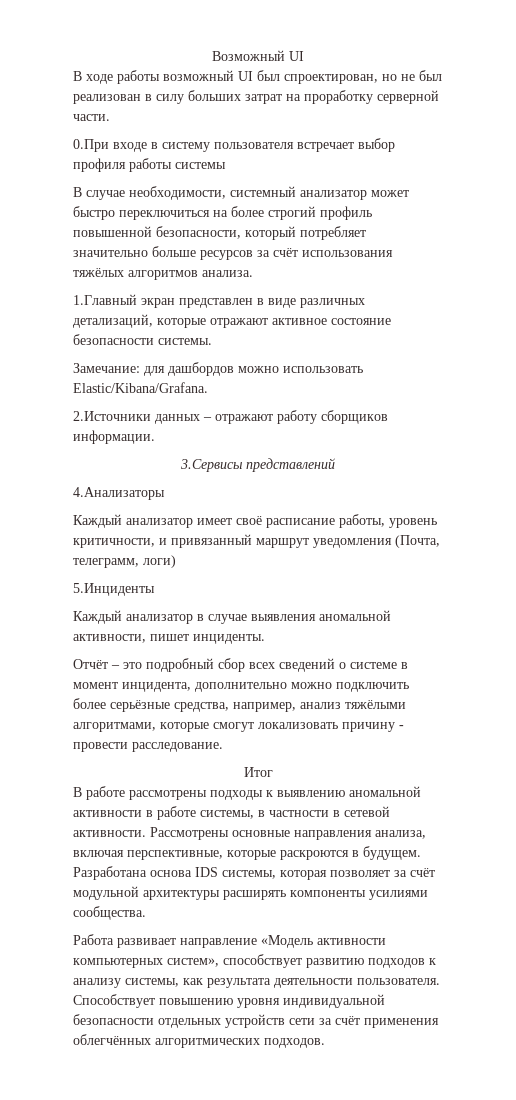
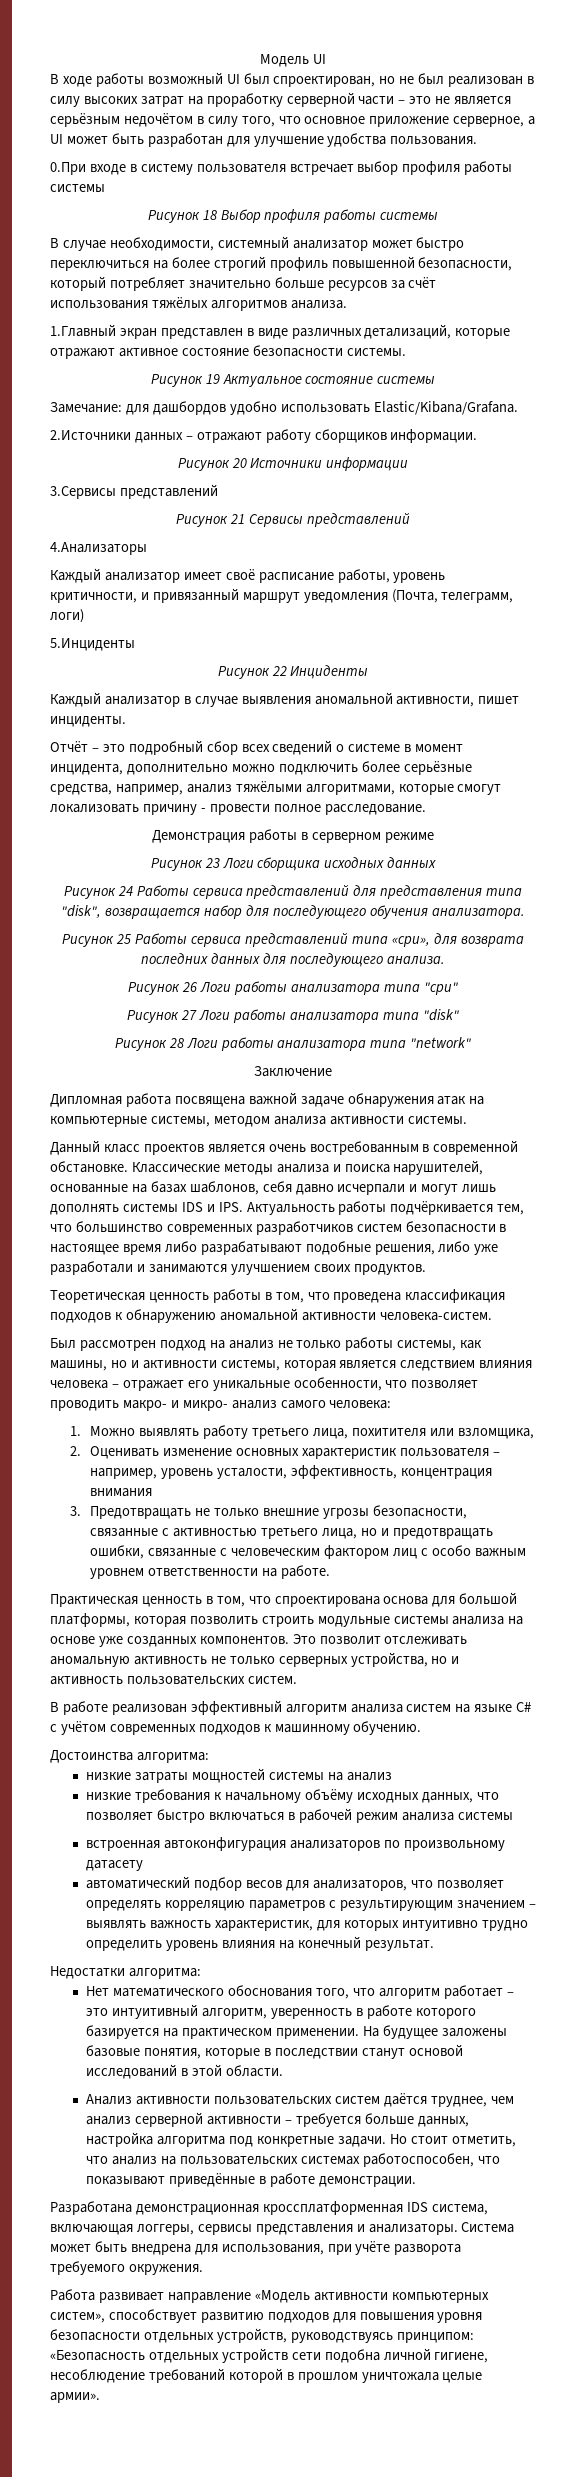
[212,50,285,61] Возможный -> [260,54,310,67] Модель
[188,90,241,101] больших -> [83,96,138,104] высоких
[73,114,110,121] части. -> [358,96,512,105] [50,113,536,127] [50,133,478,147] части – это не является серьёзным недочётом в силу того, что основное приложение серверное, а UI может быть разработан для улучшение удобства пользования.
(226, 165) none -> [147,209,439,223] // Рисунок 18 Выбор профиля работы системы
(212, 341) none -> [150,374,436,387] // Рисунок 19 Актуальное состояние системы
[238,366,279,373] можно -> [229,401,277,415] удобно
[180,459,242,472] 3.Сервисы -> [177,457,409,471] [50,484,218,499] [176,514,303,527] Рисунок 20 Источники информации // 3.Сервисы представлений // Рисунок 21 Сервисы
(155, 589) none -> [217,665,369,679] // Рисунок 22 Инциденты
(128, 747) none -> [273,804,321,813] полное
[243,767,273,777] [73,786,421,800] [73,806,390,820] [73,827,426,840] [73,846,421,860] [73,866,435,880] [73,886,428,900] [73,906,146,920] Итог // В работе рассмотрены подходы к выявлению аномальной активности в работе системы, в частности в сетевой активности. Рассмотрены основные направления анализа, включая перспективные, которые раскроются в будущем. Разработана основа IDS системы, которая позволяет за счёт модульной архитектуры расширять компоненты усилиями сообщества. -> [152,829,434,843] [150,857,437,871] [63,885,523,899] [61,905,525,919] [62,933,524,947] [141,953,445,967] [128,981,458,995] [127,1009,459,1023] [114,1037,472,1051] [254,1066,332,1077] [50,1092,485,1107] [50,1116,467,1127] [50,1140,519,1155] [50,1160,484,1175] [50,1181,497,1195] [50,1201,525,1215] [50,1221,507,1235] [50,1241,499,1255] [50,1261,426,1275] [50,1289,506,1303] [50,1308,492,1323] [50,1337,483,1351] [50,1360,533,1371] [50,1377,479,1391] [50,1400,392,1411] [70,1425,534,1439] [70,1446,501,1459] [90,1465,493,1479] [90,1488,153,1497] [70,1505,468,1519] [90,1528,493,1539] [90,1545,526,1559] [90,1565,331,1579] [50,1592,518,1607] [50,1613,524,1627] [50,1634,468,1647] [50,1652,460,1667] [50,1676,297,1685] [50,1700,532,1715] [50,1721,422,1735] [50,1750,209,1763] [86,1768,392,1783] [86,1789,499,1803] [86,1808,513,1823] [86,1837,505,1851] [86,1860,144,1871] [86,1876,504,1891] [86,1900,536,1911] [86,1920,528,1931] [86,1936,434,1951] [50,1966,201,1979] [86,1985,514,1999] [86,2004,476,2019] [86,2025,507,2039] [86,2044,463,2059] [86,2064,283,2079] [86,2093,514,2107] [86,2112,469,2127] [86,2132,516,2147] [86,2153,500,2167] [86,2173,416,2187] [50,2201,488,2215] [50,2222,515,2235] [50,2241,462,2255] [50,2261,203,2275] Демонстрация работы в серверном режиме // Рисунок 23 Логи сборщика исходных данных // Рисунок 24 Работы сервиса представлений для представления типа "disk", возвращается набор для последующего обучения анализатора. // Рисунок 25 Работы сервиса представлений типа «cpu», для возврата последних данных для последующего анализа. // Рисунок 26 Логи работы анализатора типа "cpu" // Рисунок 27 Логи работы анализатора типа "disk" // Рисунок 28 Логи работы анализатора типа "network" // Заключение // Дипломная работа посвящена важной задаче обнаружения атак на компьютерные системы, методом анализа активности системы. // Данный класс проектов является очень востребованным в современной обстановке. Классические методы анализа и поиска нарушителей, основанные на базах шаблонов, себя давно исчерпали и могут лишь дополнять системы IDS и IPS. Актуальность работы подчёркивается тем, что большинство современных разработчиков систем безопасности в настоящее время либо разрабатывают подобные решения, либо уже разработали и занимаются улучшением своих продуктов. // Теоретическая ценность работы в том, что проведена классификация подходов к обнаружению аномальной активности человека-систем. // Был рассмотрен подход на анализ не только работы системы, как машины, но и активности системы, которая является следствием влияния человека – отражает его уникальные особенности, что позволяет проводить макро- и микро- анализ самого человека: // 1. Можно выявлять работу третьего лица, похитителя или взломщика, // 2. Оценивать изменение основных характеристик пользователя – например, уровень усталости, эффективность, концентрация внимания // 3. Предотвращать не только внешние угрозы безопасности, связанные с активностью третьего лица, но и предотвращать ошибки, связанные с человеческим фактором лиц с особо важным уровнем ответственности на работе. // Практическая ценность в том, что спроектирована основа для большой платформы, которая позволить строить модульные системы анализа на основе уже созданных компонентов. Это позволит отслеживать аномальную активность не только серверных устройства, но и активность пользовательских систем. // В работе реализован эффективный алгоритм анализа систем на языке С# с учётом современных подходов к машинному обучению. // Достоинства алгоритма: // низкие затраты мощностей системы на анализ // низкие требования к начальному объёму исходных данных, что позволяет быстро включаться в рабочей режим анализа системы // встроенная автоконфигурация анализаторов по произвольному датасету // автоматический подбор весов для анализаторов, что позволяет определять корреляцию параметров с результирующим значением – выявлять важность характеристик, для которых интуитивно трудно определить уровень влияния на конечный результат. // Недостатки алгоритма: // Нет математического обоснования того, что алгоритм работает – это интуитивный алгоритм, уверенность в работе которого базируется на практическом применении. На будущее заложены базовые понятия, которые в последствии станут основой исследований в этой области. // Анализ активности пользовательских систем даётся труднее, чем анализ серверной активности – требуется больше данных, настройка алгоритма под конкретные задачи. Но стоит отметить, что анализ на пользовательских системах работоспособен, что показывают приведённые в работе демонстрации. // Разработана демонстрационная кроссплатформенная IDS система, включающая логгеры, сервисы представления и анализаторы. Система может быть внедрена для использования, при учёте разворота требуемого окружения.
[429,958,436,965] [73,978,440,988] [73,994,385,1008] [73,1014,439,1028] [73,1034,325,1048] к анализу системы, как результата деятельности пользователя. Способствует повышению уровня индивидуальной безопасности отдельных устройств сети за счёт применения облегчённых алгоритмических подходов. -> [332,2312,483,2323] [50,2328,474,2343] [50,2348,489,2363] [50,2368,483,2383] [50,2392,100,2403] для повышения уровня безопасности отдельных устройств, руководствуясь принципом: «Безопасность отдельных устройств сети подобна личной гигиене, несоблюдение требований которой в прошлом уничтожала целые армии».

